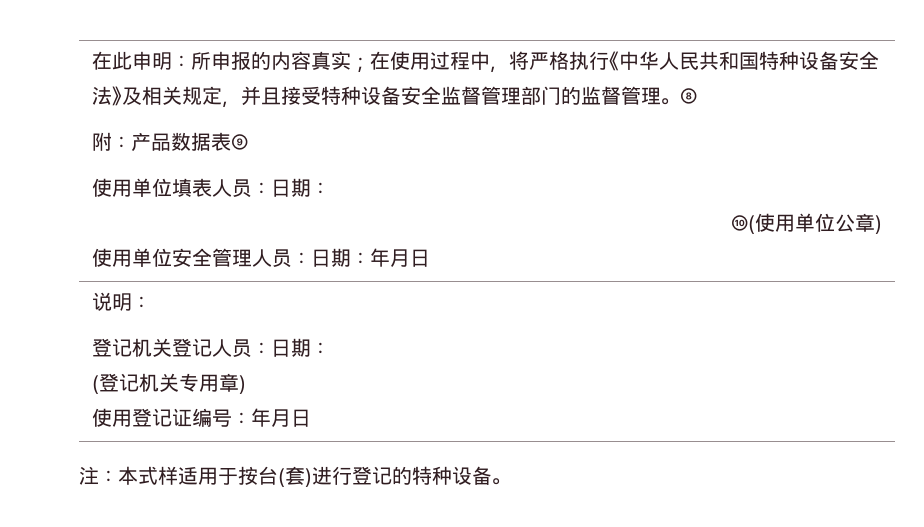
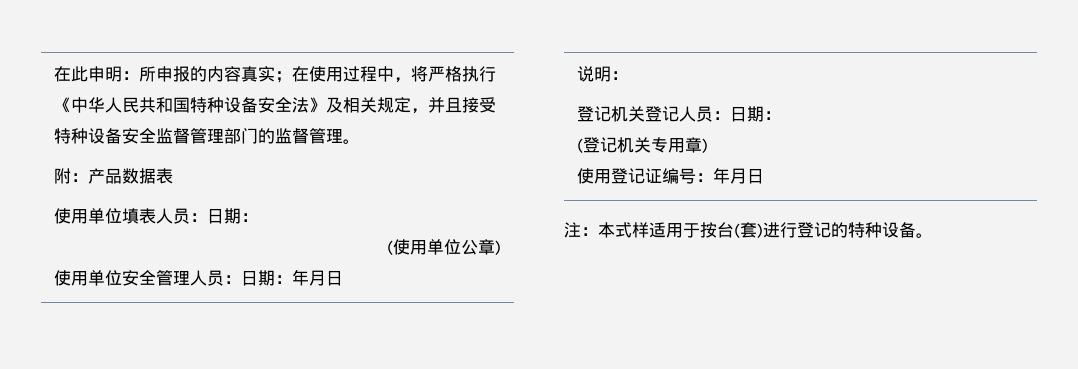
[679,88,697,104] ⑧ -> (360, 141) none
[230,134,248,150] ⑨ -> (173, 176) none
[731,215,756,234] ⑩( -> [387,240,394,255] (

